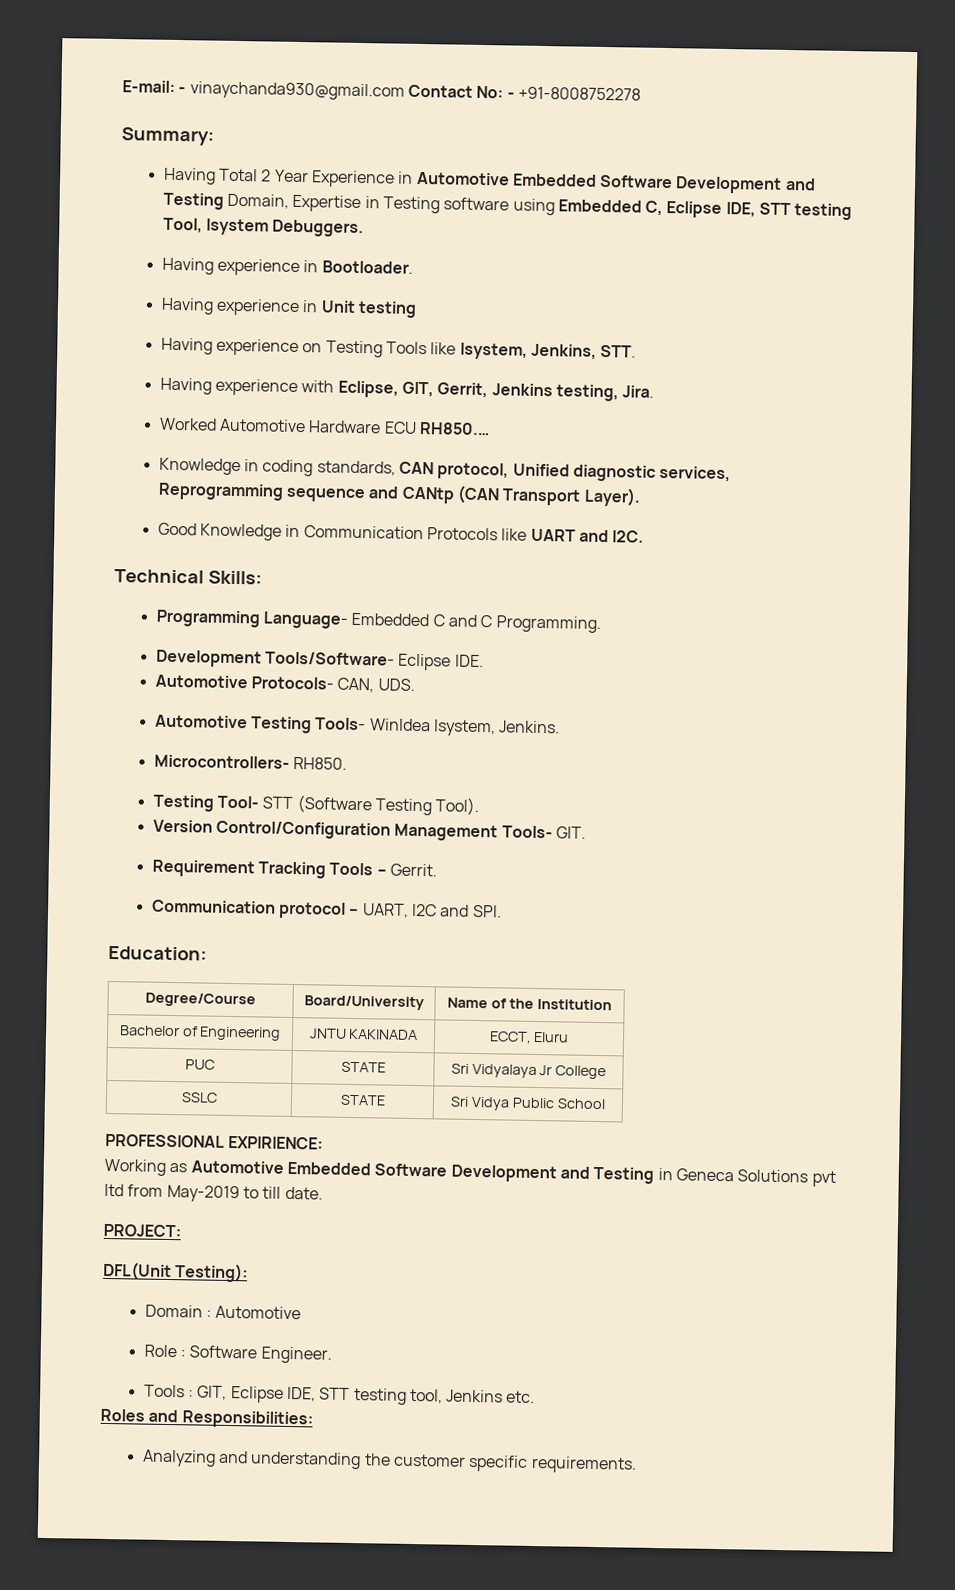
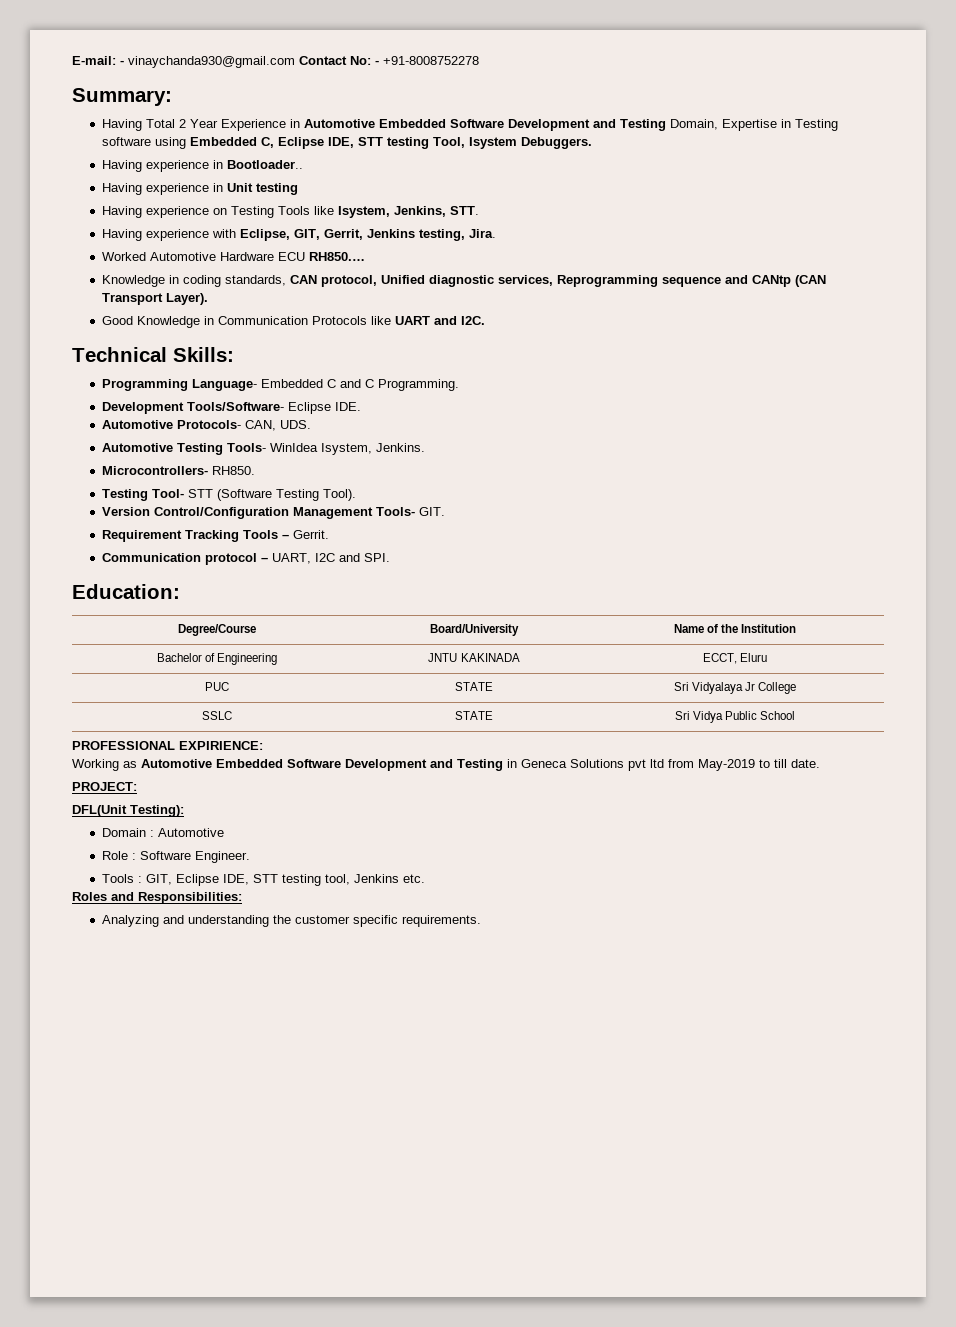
[321,260,413,274] Bootloader. -> [226,160,303,169] Bootloader..

